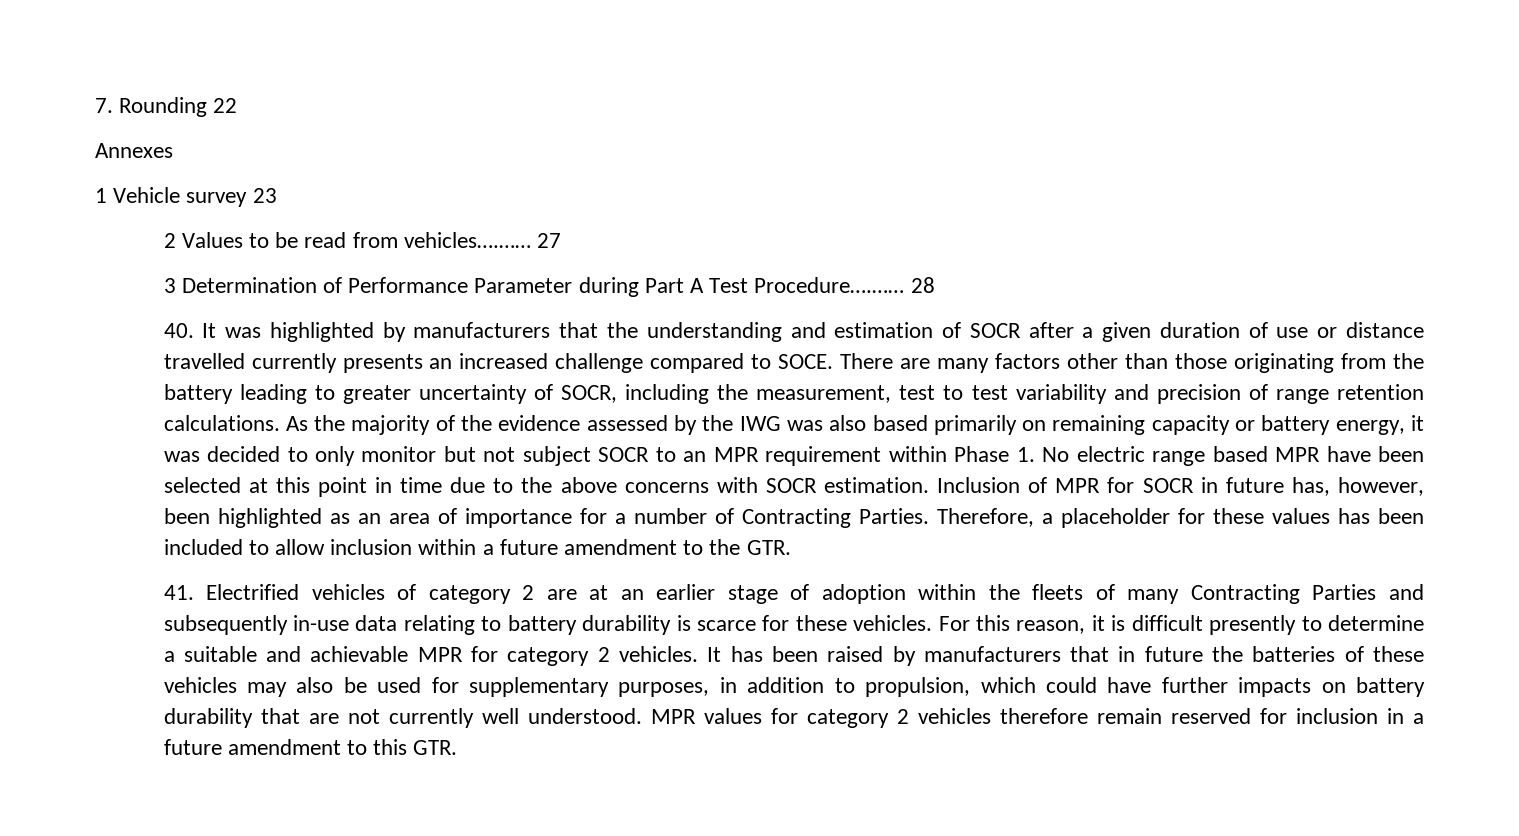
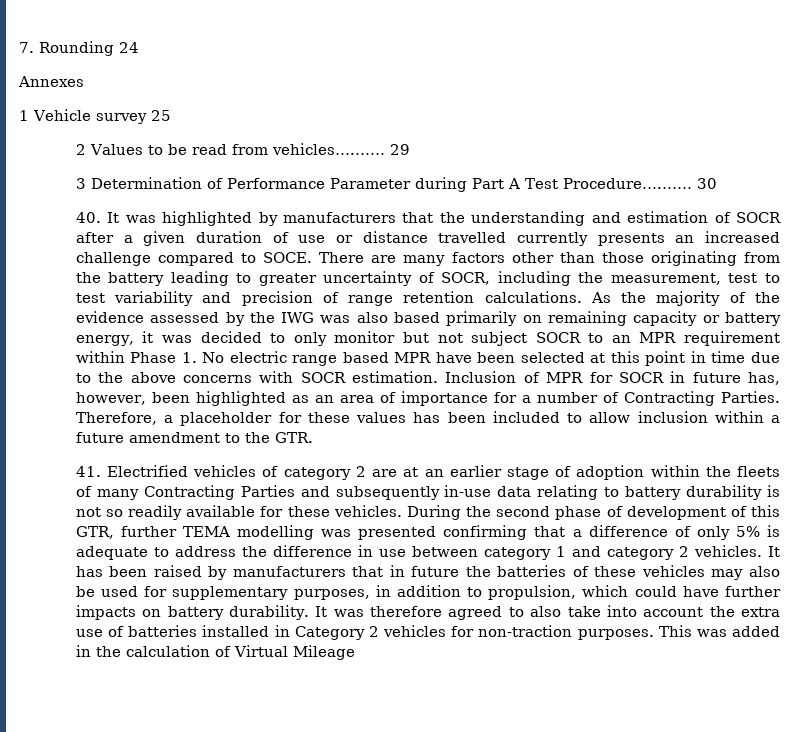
[213,98,238,113] 22 -> [119,42,139,53] 24
[252,188,277,203] 23 -> [150,110,171,121] 25
[537,233,562,248] 27 -> [389,144,410,155] 29
[910,277,935,293] 28 -> [696,178,717,189] 30
[696,615,1425,635] [163,646,499,662] scarce for these vehicles. For this reason, it is difficult presently to determine a suitable and achievable MPR for -> [75,505,780,520] [75,525,780,540] [75,545,601,560] not so readily available for these vehicles. During the second phase of development of this GTR, further TEMA modelling was presented confirming that a difference of only 5% is adequate to address the difference in use between category 1 and
[163,708,1424,728] [163,739,458,755] durability that are not currently well understood. MPR values for category 2 vehicles therefore remain reserved for inclusion in a future amendment to this GTR. -> [228,605,780,620] [75,625,780,640] [75,645,355,660] durability. It was therefore agreed to also take into account the extra use of batteries installed in Category 2 vehicles for non-traction purposes. This was added in the calculation of Virtual Mileage

